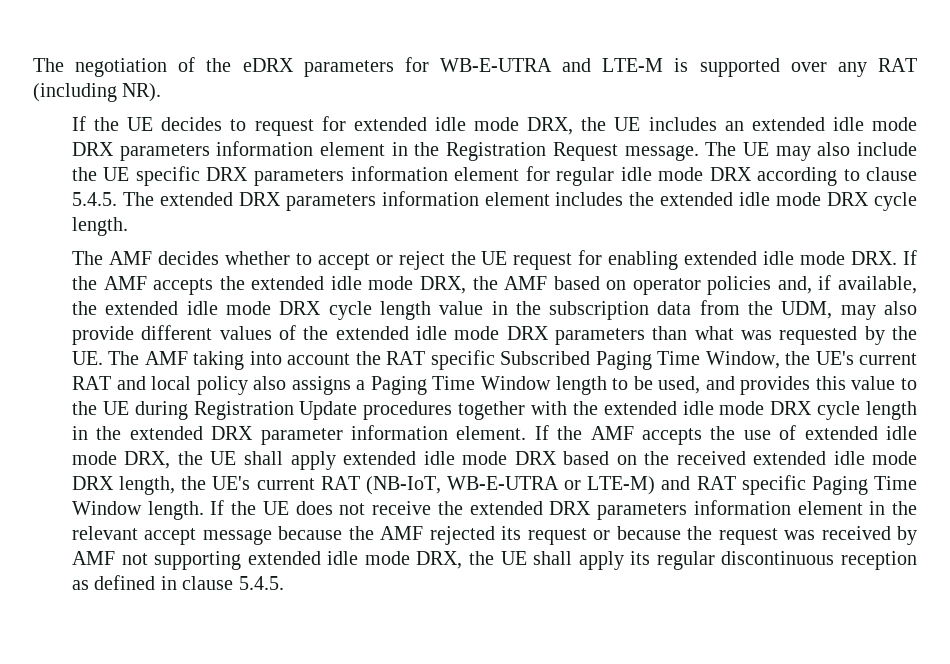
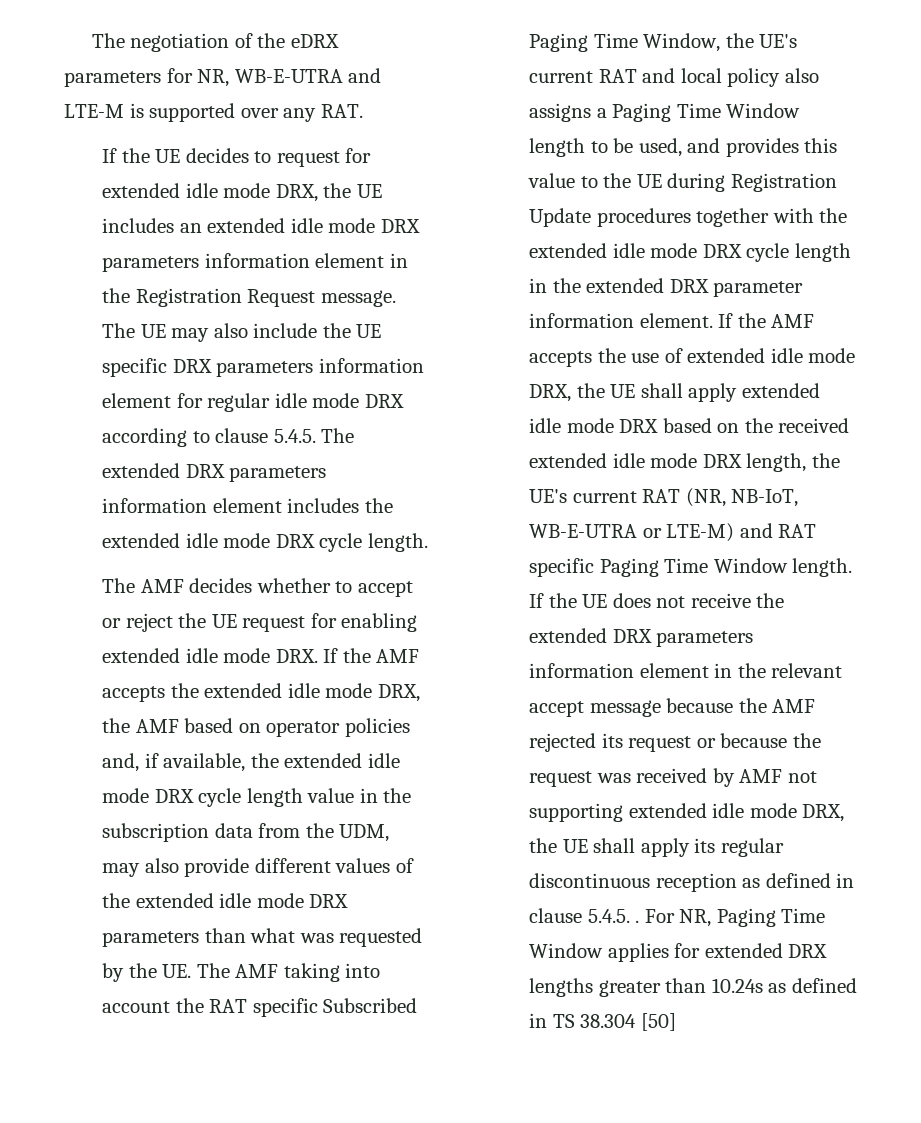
(429, 64) none -> [197,69,230,87] NR,
[877,58,917,72] [33,83,162,102] RAT (including NR). -> [320,104,363,118] RAT.
[365,476,441,495] (NB-IoT, -> [685,488,799,507] (NR, NB-IoT,
(284, 583) none -> [635,908,826,927] [528,943,828,962] [528,978,857,997] [528,1013,676,1031] . For NR, Paging Time Window applies for extended DRX lengths greater than 10.24s as defined in TS 38.304 [50]

